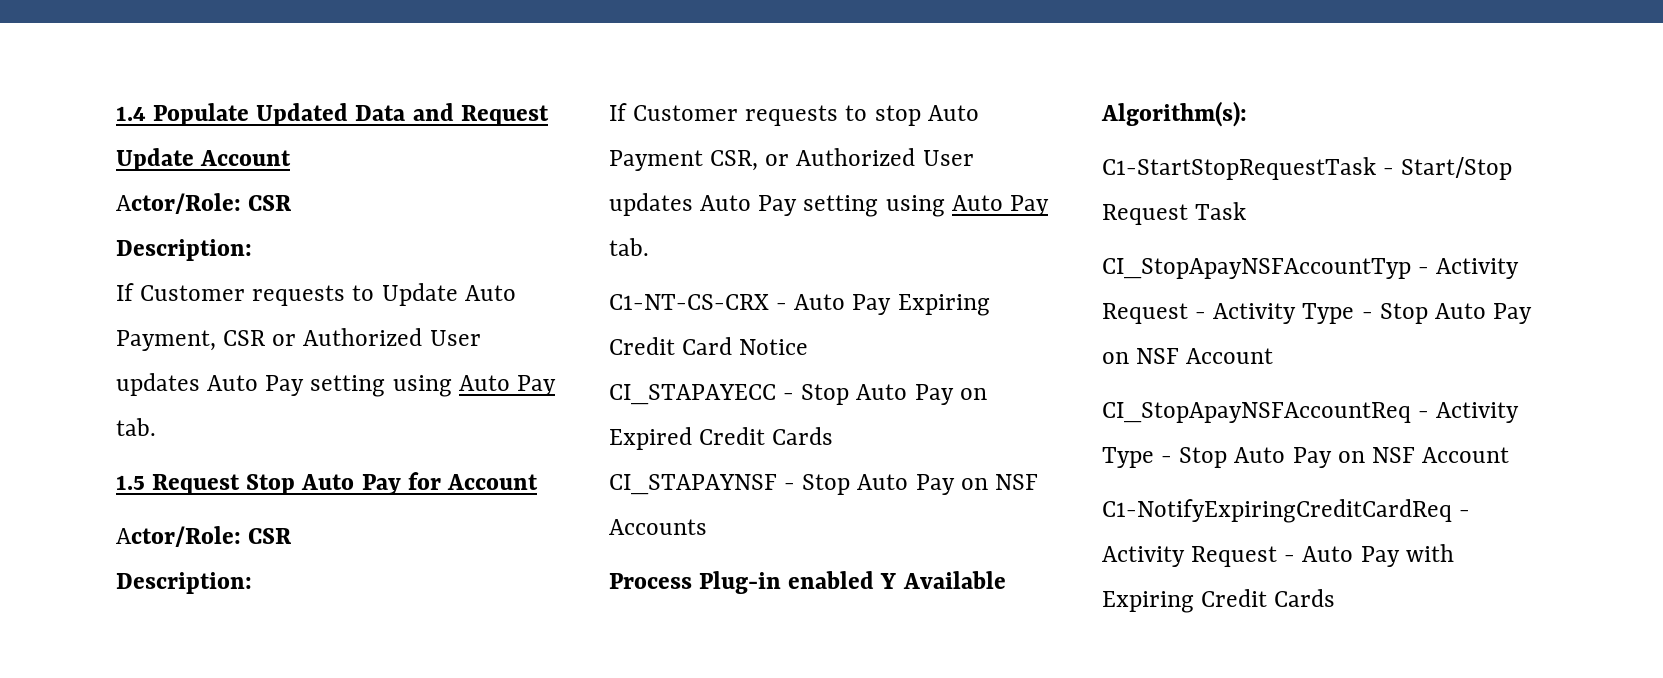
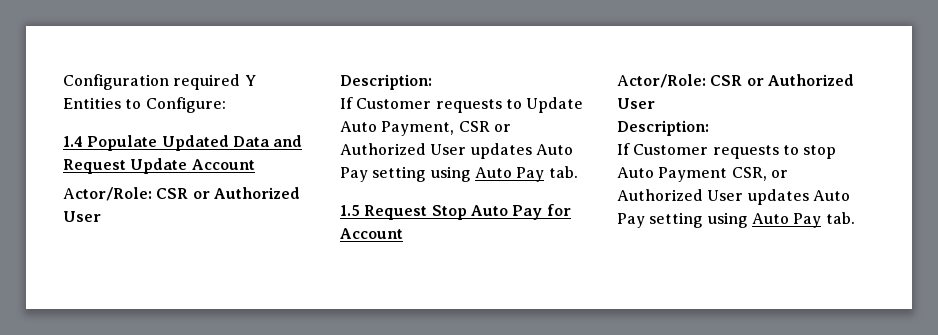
(116, 113) none -> [63,74,256,90] [63,97,226,113] Configuration required Y Entities to Configure: //
(292, 203) none -> [192,187,300,199] [63,211,101,222] or Authorized User
(292, 536) none -> [746,74,854,86] [617,98,655,109] or Authorized User
[609,294,990,316] [609,337,809,355] [609,384,987,405] [609,427,834,450] [609,474,1038,495] [609,519,707,535] [609,571,1006,594] [1101,101,1247,127] [1102,157,1513,180] [1102,202,1247,225] [1102,258,1520,279] [1102,303,1533,324] [1102,348,1274,364] [1102,402,1520,423] [1102,447,1510,468] [1102,499,1471,523] [1102,544,1454,567] [1102,589,1336,613] // C1-NT-CS-CRX - Auto Pay Expiring Credit Card Notice // CI_STAPAYECC - Stop Auto Pay on Expired Credit Cards // CI_STAPAYNSF - Stop Auto Pay on NSF Accounts // Process Plug-in enabled Y Available Algorithm(s): // C1-StartStopRequestTask - Start/Stop Request Task // CI_StopApayNSFAccountTyp - Activity Request - Activity Type - Stop Auto Pay on NSF Account // CI_StopApayNSFAccountReq - Activity Type - Stop Auto Pay on NSF Account // C1-NotifyExpiringCreditCardReq - Activity Request - Auto Pay with Expiring Credit Cards -> (855, 218) none

